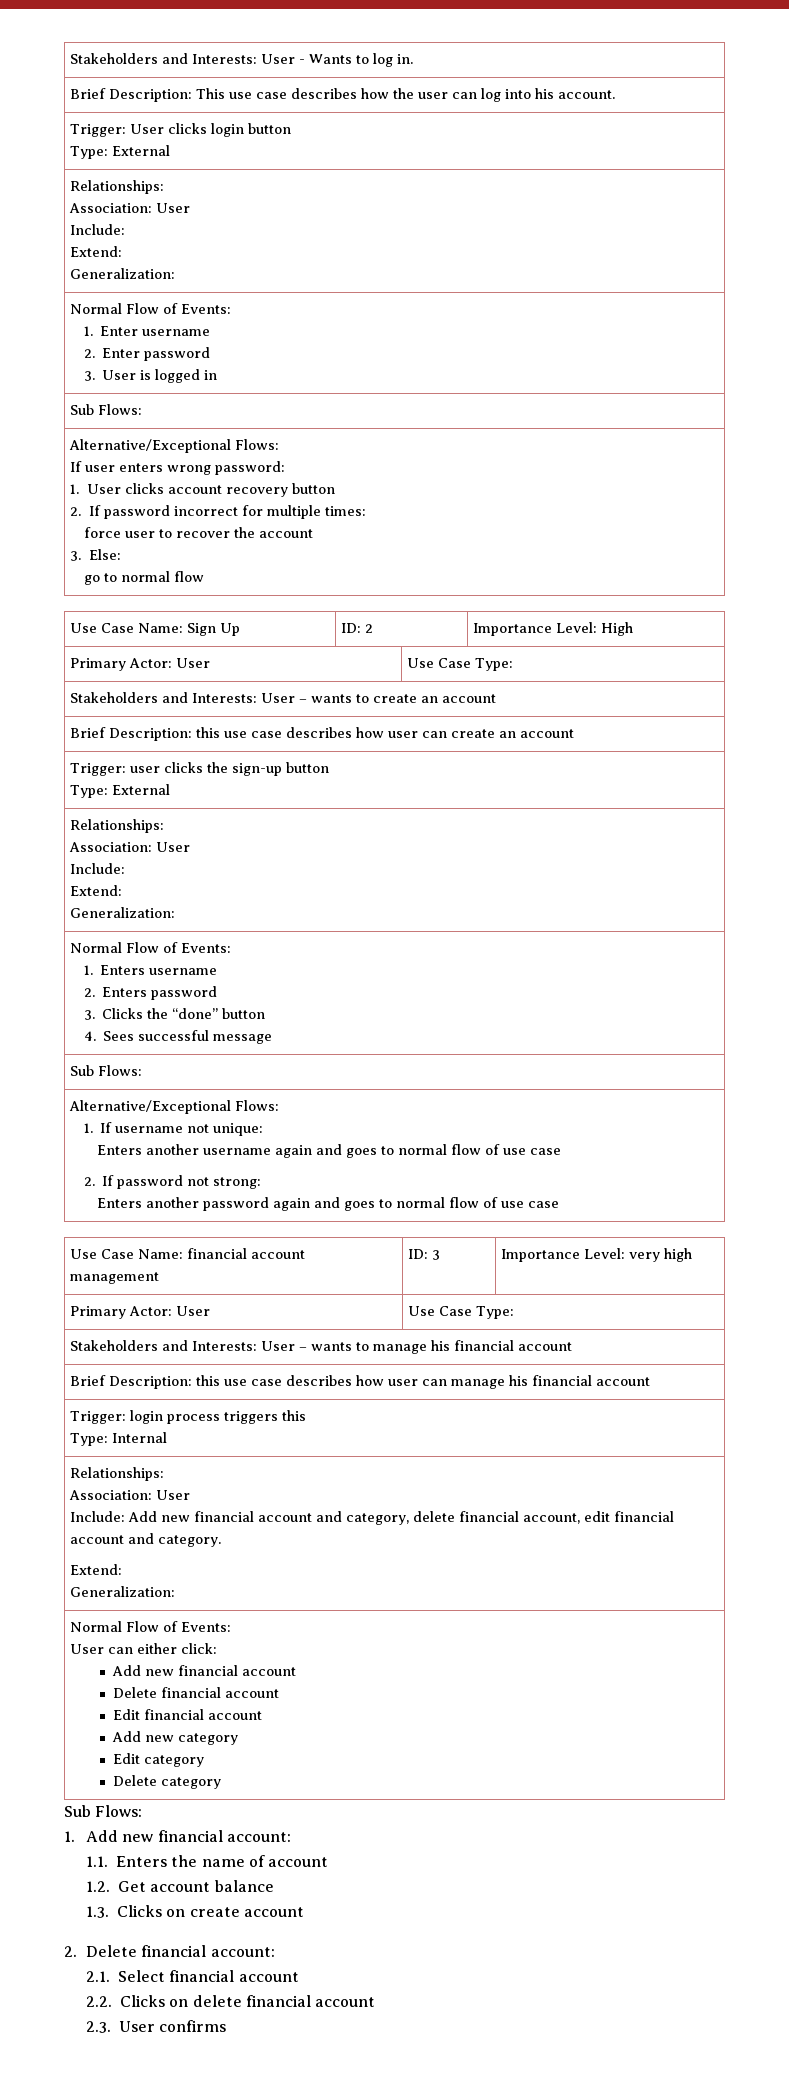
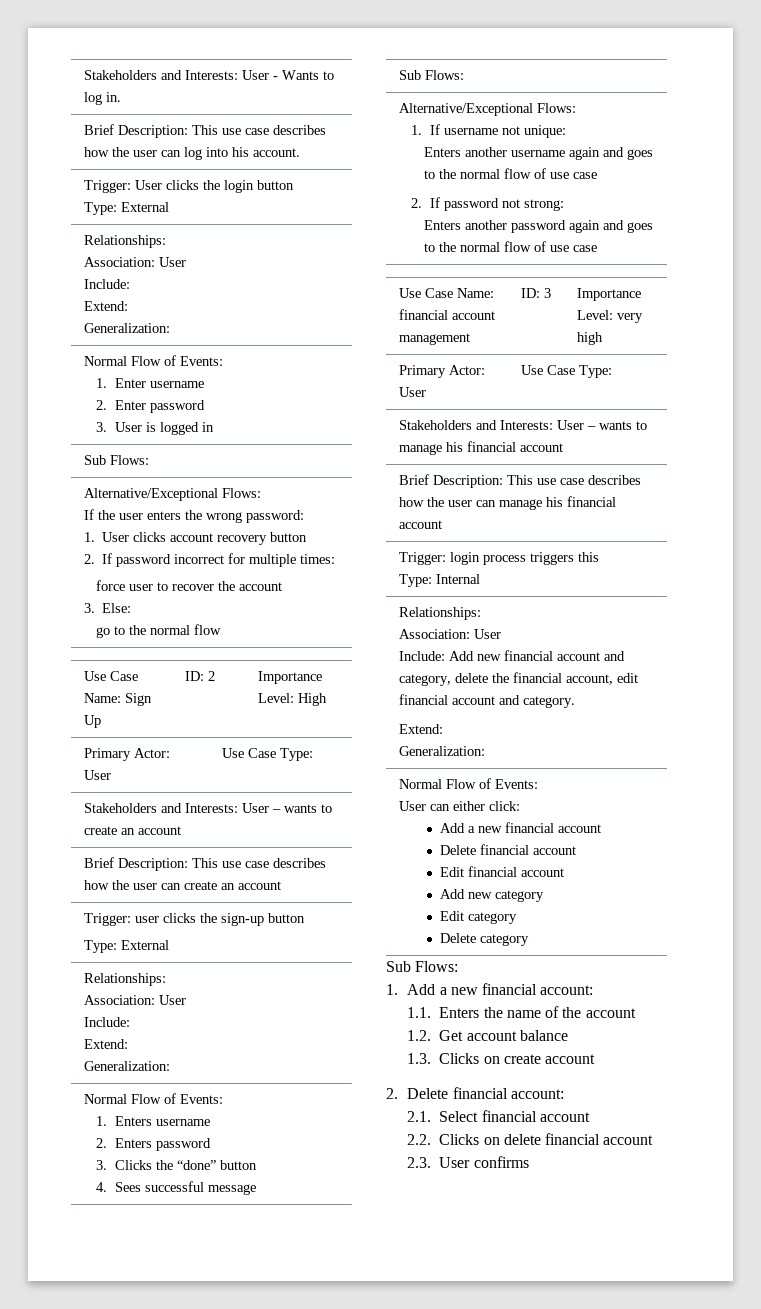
(208, 128) none -> [202,180,220,190] the
(83, 466) none -> [97,510,115,520] the
(164, 467) none -> [184,510,202,520] the
(117, 577) none -> [129,625,147,635] the
[196,727,385,738] this use case describes how -> [191,858,326,868] [83,880,129,890] This use case describes how the
(394, 1150) none -> [439,169,457,179] the
(392, 1203) none -> [439,242,457,252] the
[196,1375,385,1386] this use case describes how -> [506,475,641,485] [398,497,444,507] This use case describes how the
(456, 1516) none -> [491,673,509,683] the
(141, 1670) none -> [468,826,476,833] a
(119, 1836) none -> [439,987,447,995] a
(266, 1861) none -> [562,1007,582,1018] the

